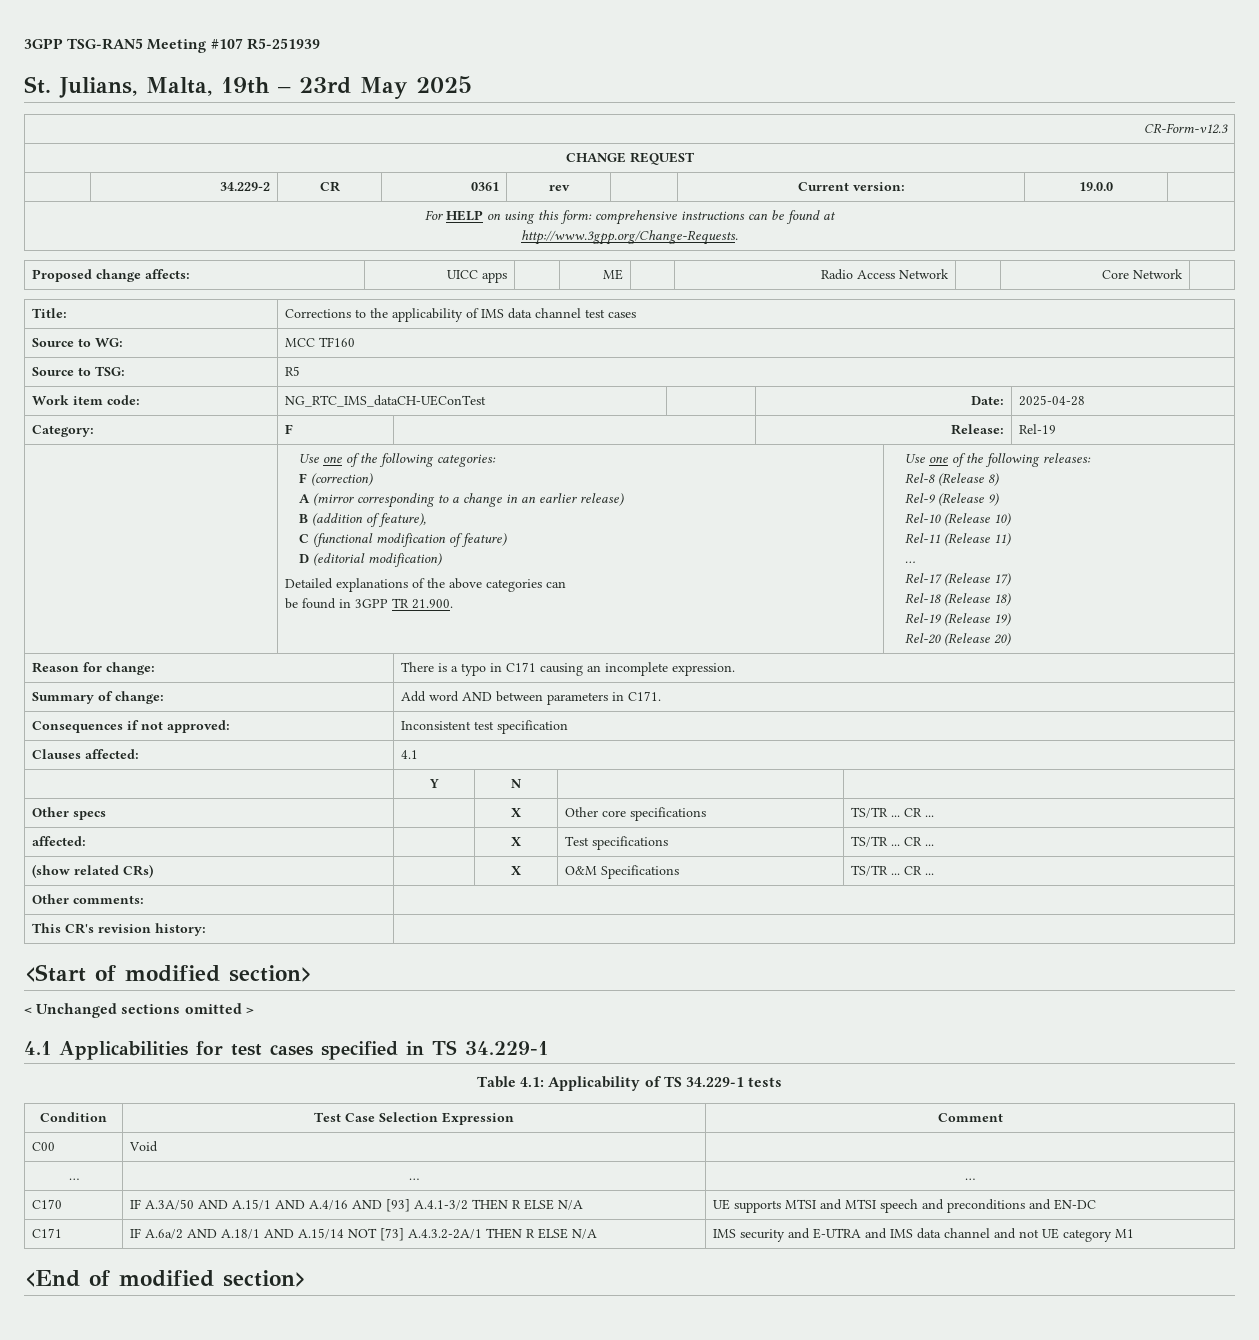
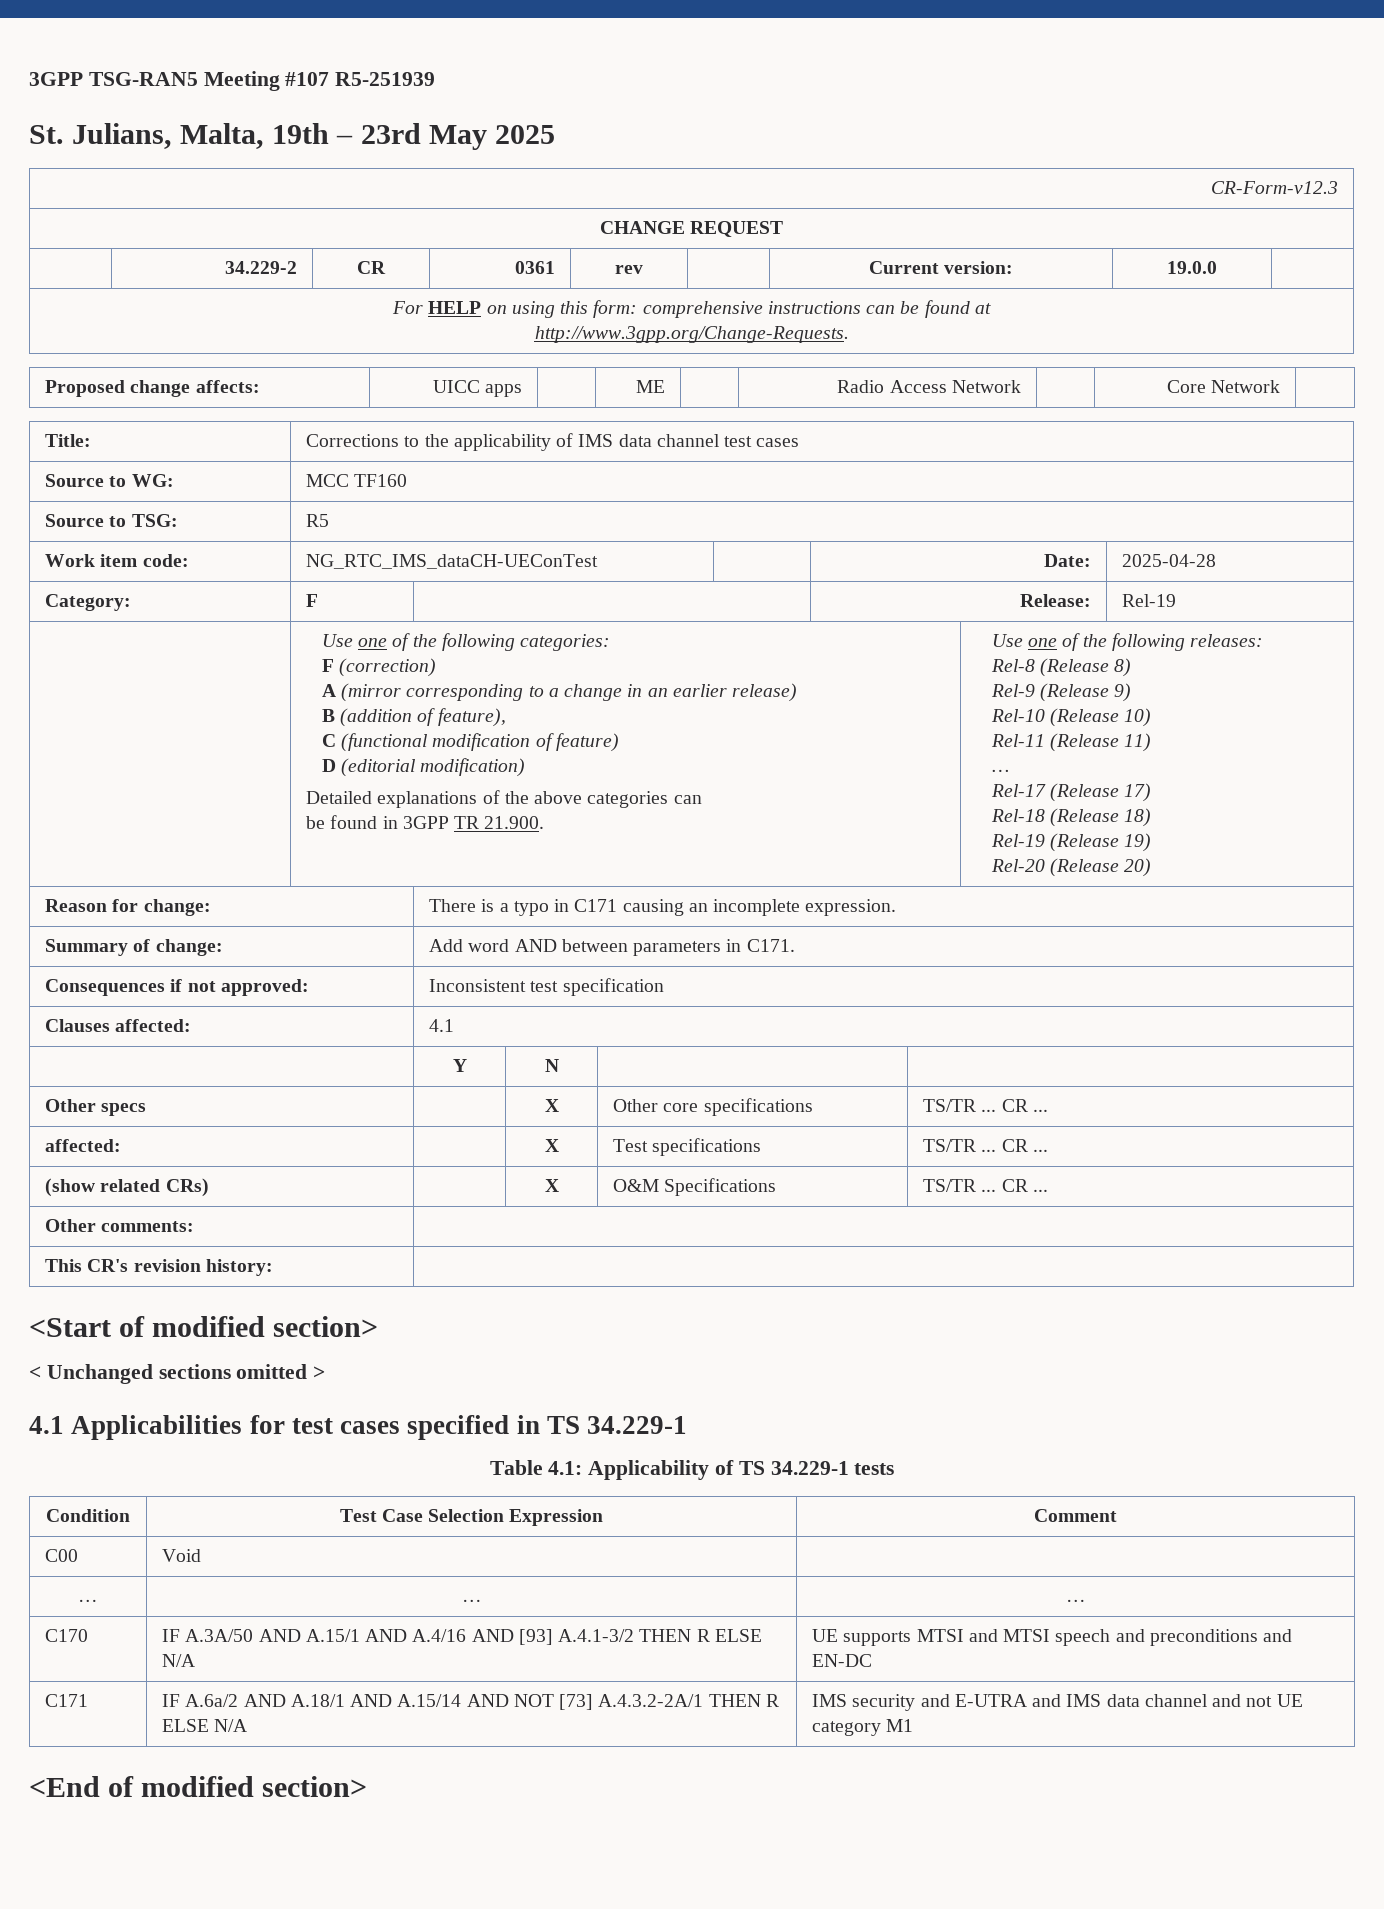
(344, 1233) none -> [466,1694,509,1707] AND

